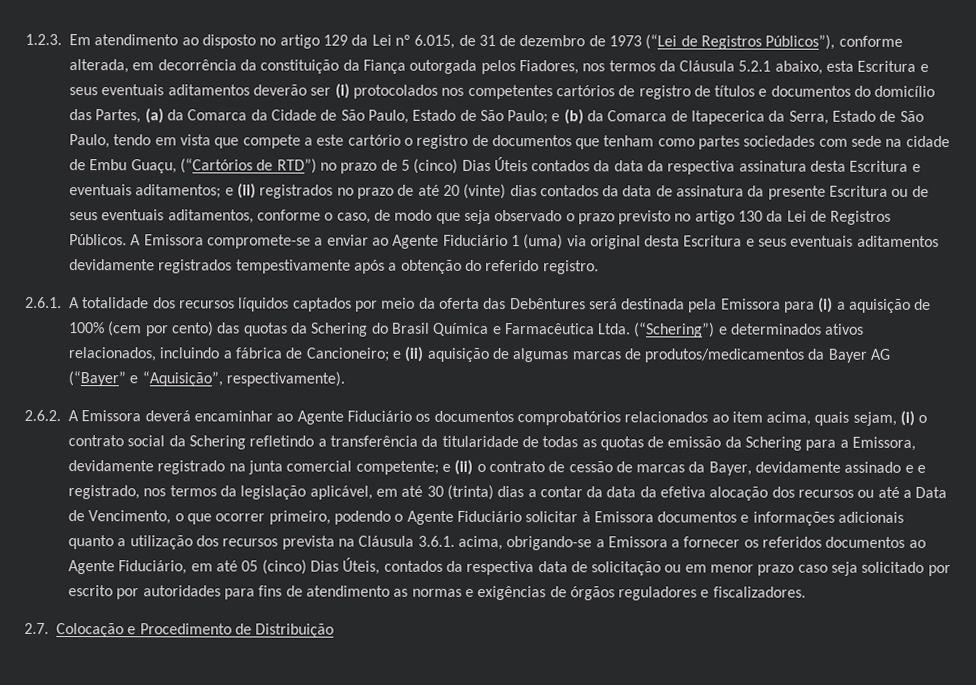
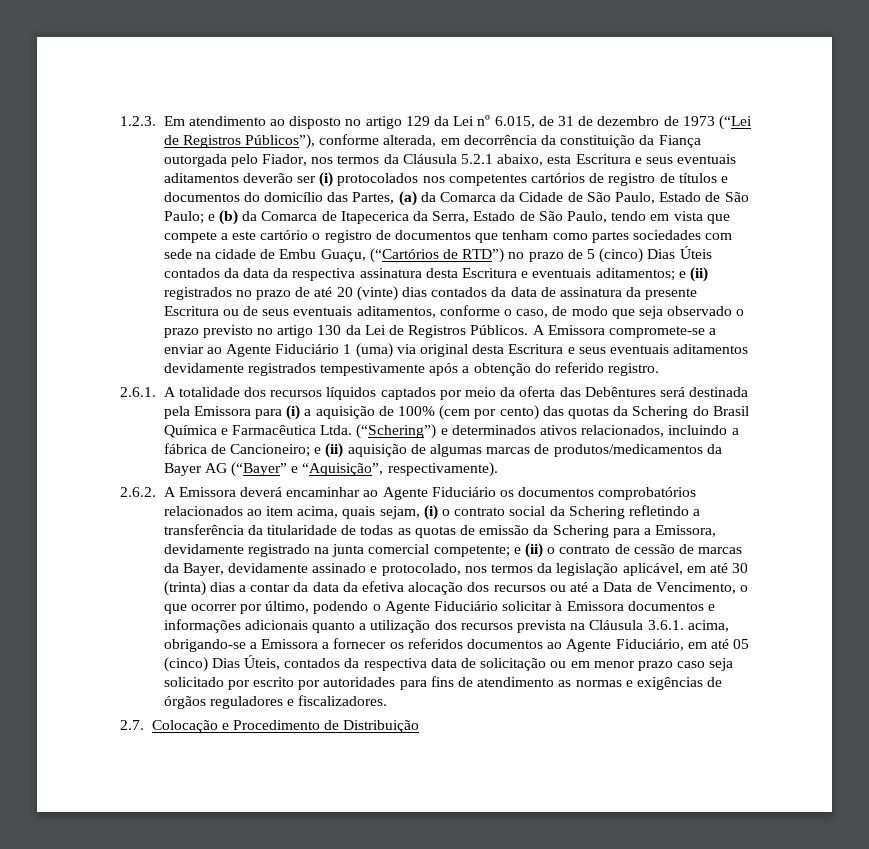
[480,59,579,75] pelos Fiadores, -> [230,154,308,167] pelo Fiador,
[917,464,927,473] [68,485,140,500] e registrado, -> [381,563,461,576] protocolado,
[268,510,331,525] primeiro, -> [240,601,310,614] por último,

